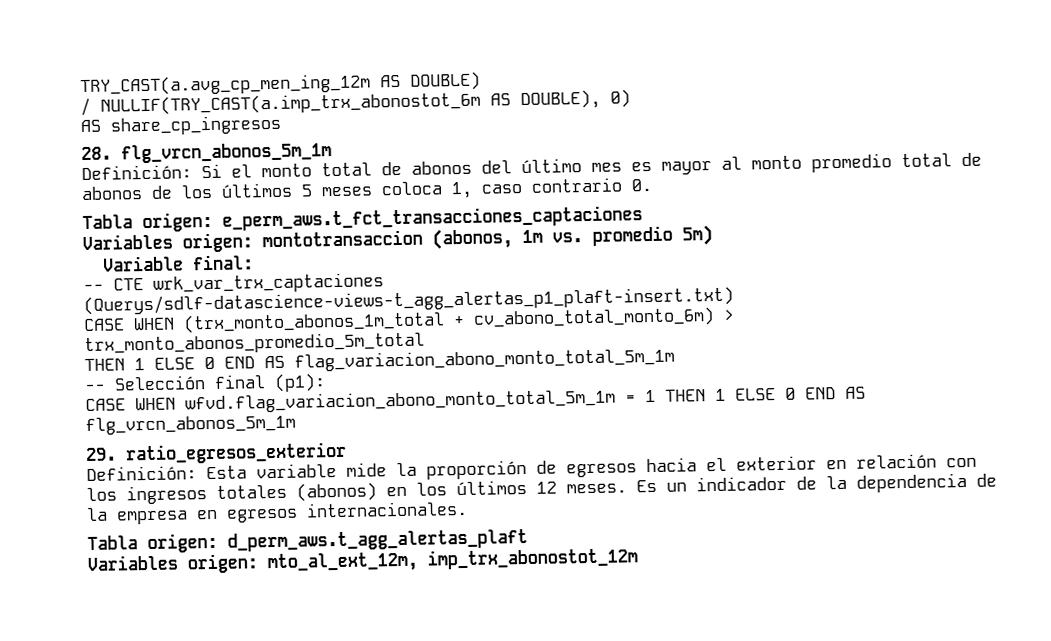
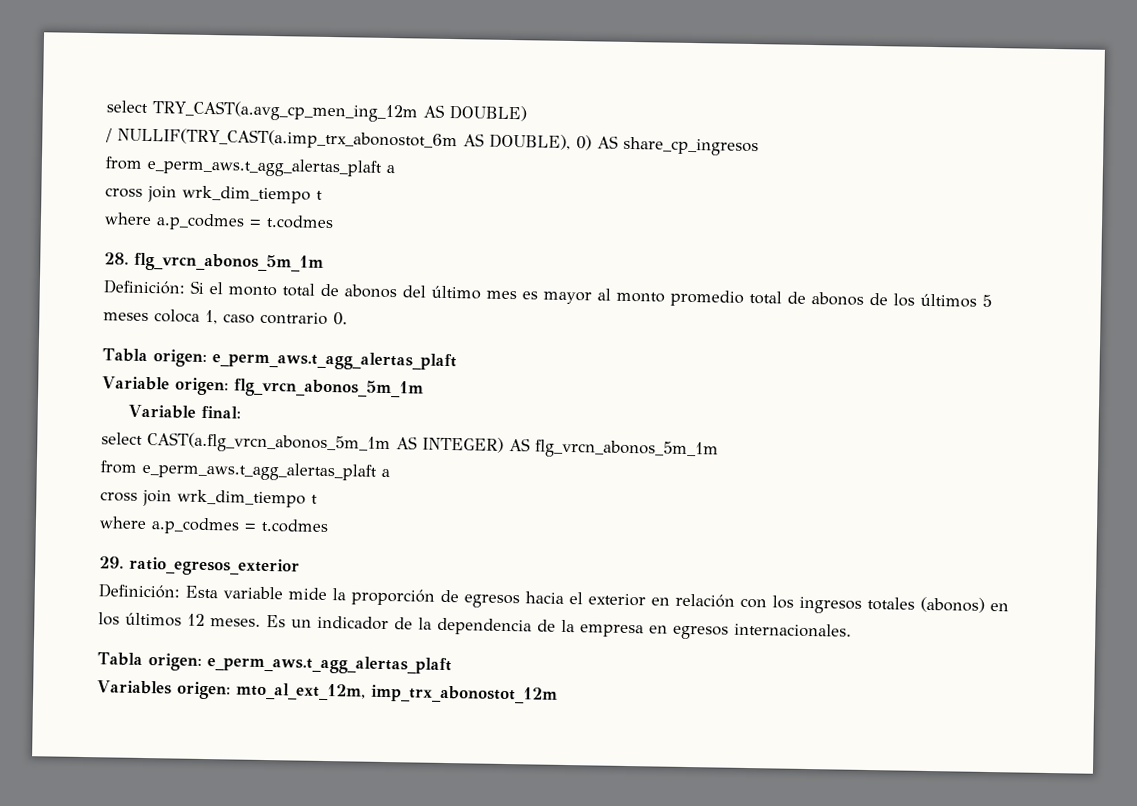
(80, 85) none -> [106,100,148,113] select
(631, 98) // -> (592, 143) none
(281, 125) none -> [105,156,395,178] [105,185,323,204] [104,212,334,231] // from e_perm_aws.t_agg_alertas_plaft a // cross join wrk_dim_tiempo t // where a.p_codmes = t.codmes
[222,205,643,231] [82,225,713,253] [101,254,254,272] [83,272,384,294] [83,286,734,316] [83,307,735,334] [84,331,425,356] [84,347,675,372] [84,373,326,392] [85,386,866,414] [85,414,296,435] e_perm_aws.t_fct_transacciones_captaciones // Variables origen: montotransaccion (abonos, 1m vs. promedio 5m) // Variable final: // -- CTE wrk_var_trx_captaciones (Querys/sdlf-datascience-views-t_agg_alertas_p1_plaft-insert.txt) // CASE WHEN (trx_monto_abonos_1m_total + cv_abono_total_monto_6m) > trx_monto_abonos_promedio_5m_total // THEN 1 ELSE 0 END AS flag_variacion_abono_monto_total_5m_1m // -- Selección final (p1): // CASE WHEN wfvd.flag_variacion_abono_monto_total_5m_1m = 1 THEN 1 ELSE 0 END AS flg_vrcn_abonos_5m_1m -> [211,350,457,372] [102,376,424,399] [127,404,241,419] [101,432,719,460] [100,460,390,482] [100,489,318,508] [99,516,329,535] e_perm_aws.t_agg_alertas_plaft // Variable origen: flg_vrcn_abonos_5m_1m // Variable final: // select CAST(a.flg_vrcn_abonos_5m_1m AS INTEGER) AS flg_vrcn_abonos_5m_1m // from e_perm_aws.t_agg_alertas_plaft a // cross join wrk_dim_tiempo t // where a.p_codmes = t.codmes
[227,528,528,552] d_perm_aws.t_agg_alertas_plaft -> [206,654,452,676] e_perm_aws.t_agg_alertas_plaft

